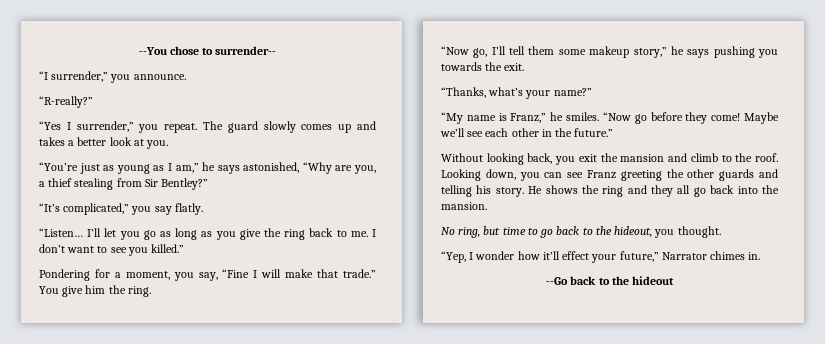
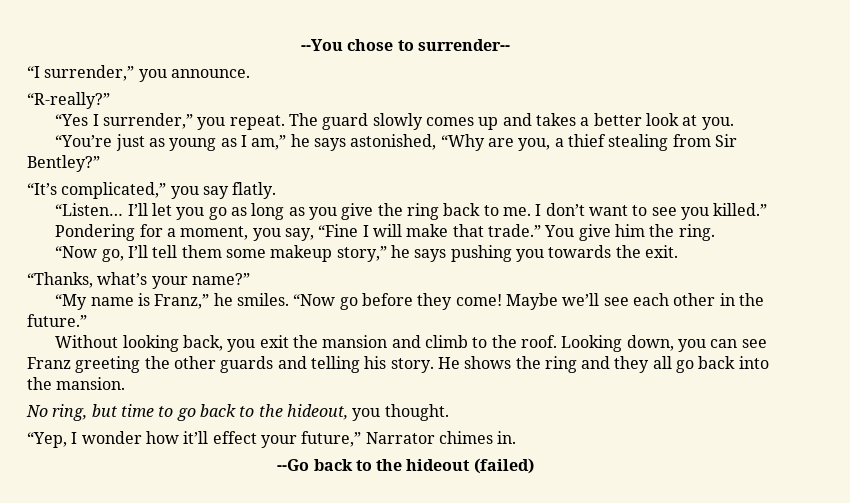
(674, 280) none -> [473,458,534,474] (failed)

